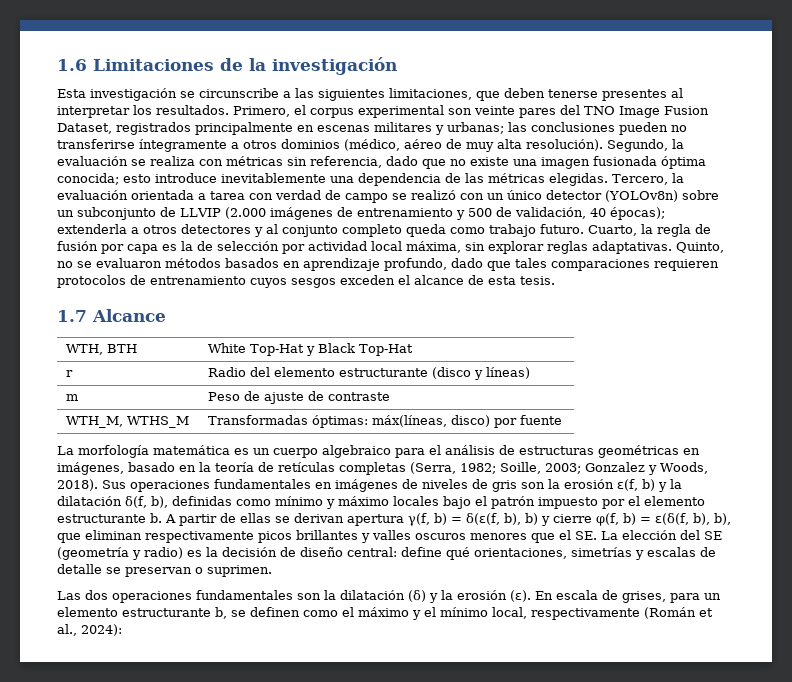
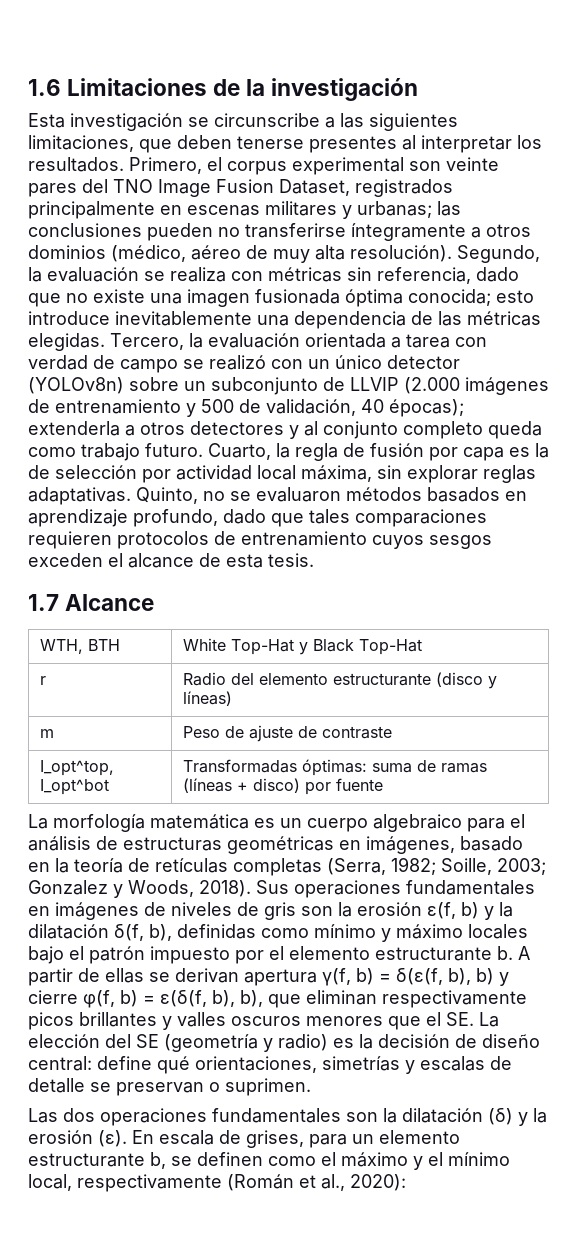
[65,416,189,428] WTH_M, WTHS_M -> [39,760,114,776] [39,779,109,795] I_opt^top, I_opt^bot
[371,415,447,427] máx(líneas, -> [371,760,487,773] [182,778,248,793] suma de ramas (líneas +
[81,624,122,636] 2024): -> [350,1174,406,1191] 2020):

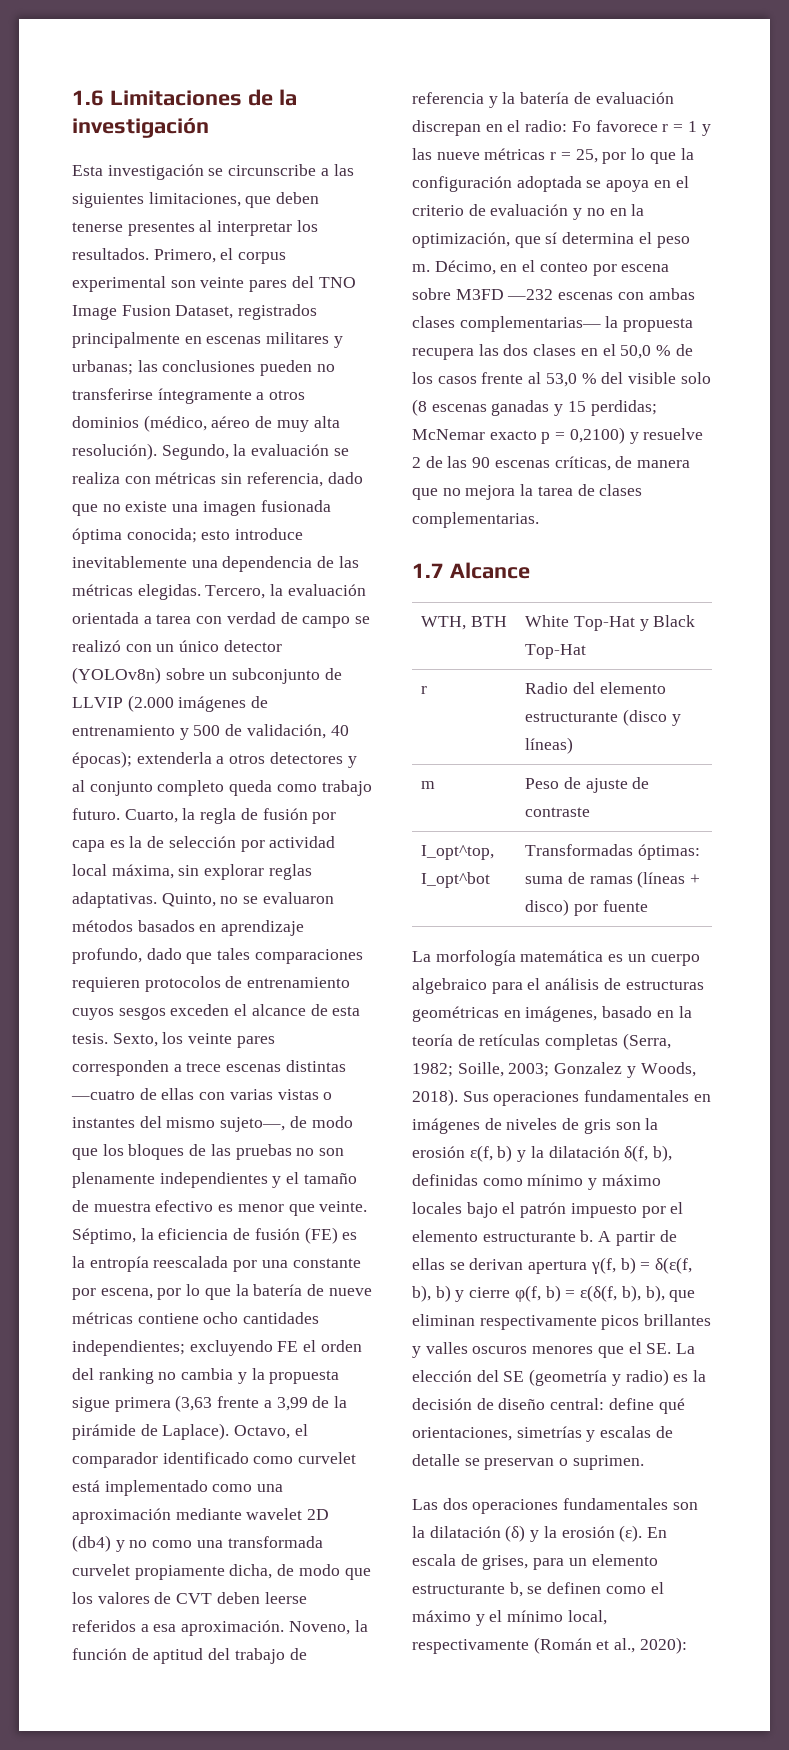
(314, 560) none -> [112,1032,275,1048] [72,1060,346,1076] [71,1088,333,1100] [72,1116,353,1132] [72,1144,345,1160] [72,1172,357,1188] [72,1200,368,1216] [72,1227,358,1244] [72,1256,361,1272] [72,1284,372,1300] [72,1312,320,1324] [72,1340,362,1356] [72,1368,340,1384] [72,1395,348,1412] [72,1423,308,1440] [72,1452,357,1468] [72,1480,284,1496] [72,1508,330,1524] [72,1535,323,1552] [72,1564,371,1580] [72,1592,307,1604] [72,1620,368,1636] [72,1648,307,1664] [412,92,674,108] [412,120,711,136] [412,148,694,164] [412,176,689,192] [412,204,645,220] [412,232,690,248] [412,260,670,276] [412,288,695,300] [412,316,694,332] [412,344,693,360] [412,372,711,387] [412,399,657,416] [412,427,704,444] [412,456,691,471] [412,484,643,500] [412,512,539,528] Sexto, los veinte pares corresponden a trece escenas distintas —cuatro de ellas con varias vistas o instantes del mismo sujeto—, de modo que los bloques de las pruebas no son plenamente independientes y el tamaño de muestra efectivo es menor que veinte. Séptimo, la eficiencia de fusión (FE) es la entropía reescalada por una constante por escena, por lo que la batería de nueve métricas contiene ocho cantidades independientes; excluyendo FE el orden del ranking no cambia y la propuesta sigue primera (3,63 frente a 3,99 de la pirámide de Laplace). Octavo, el comparador identificado como curvelet está implementado como una aproximación mediante wavelet 2D (db4) y no como una transformada curvelet propiamente dicha, de modo que los valores de CVT deben leerse referidos a esa aproximación. Noveno, la función de aptitud del trabajo de referencia y la batería de evaluación discrepan en el radio: Fo favorece r = 1 y las nueve métricas r = 25, por lo que la configuración adoptada se apoya en el criterio de evaluación y no en la optimización, que sí determina el peso m. Décimo, en el conteo por escena sobre M3FD —232 escenas con ambas clases complementarias— la propuesta recupera las dos clases en el 50,0 % de los casos frente al 53,0 % del visible solo (8 escenas ganadas y 15 perdidas; McNemar exacto p = 0,2100) y resuelve 2 de las 90 escenas críticas, de manera que no mejora la tarea de clases complementarias.

